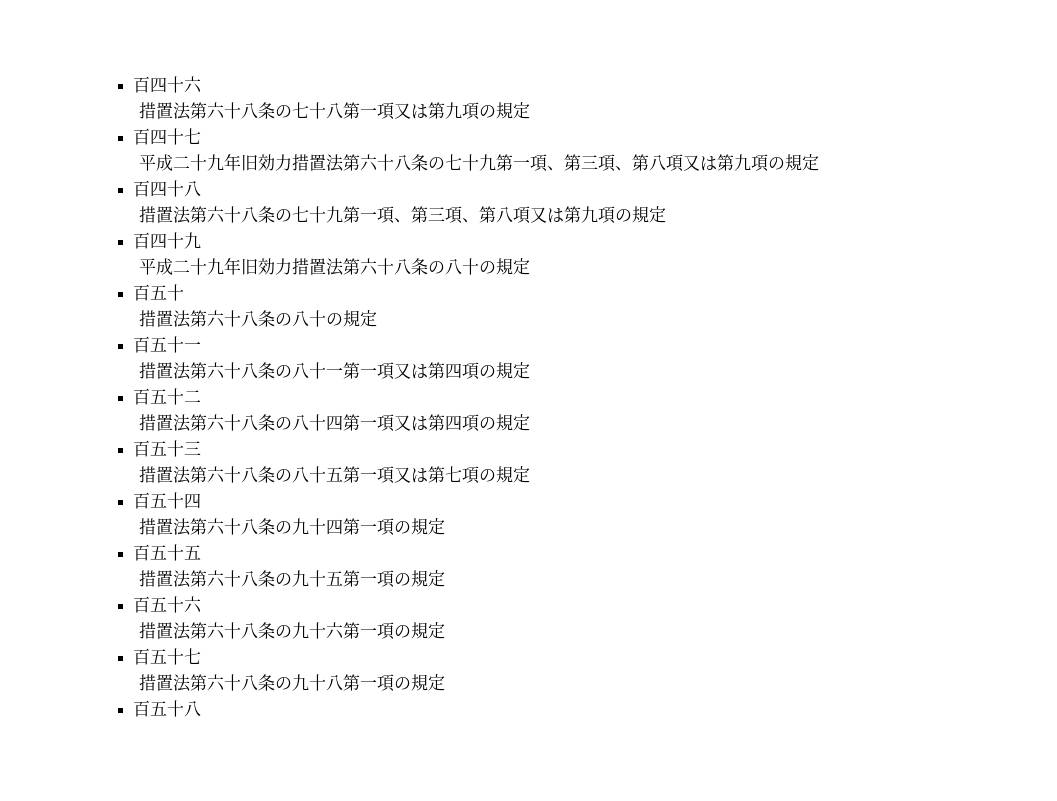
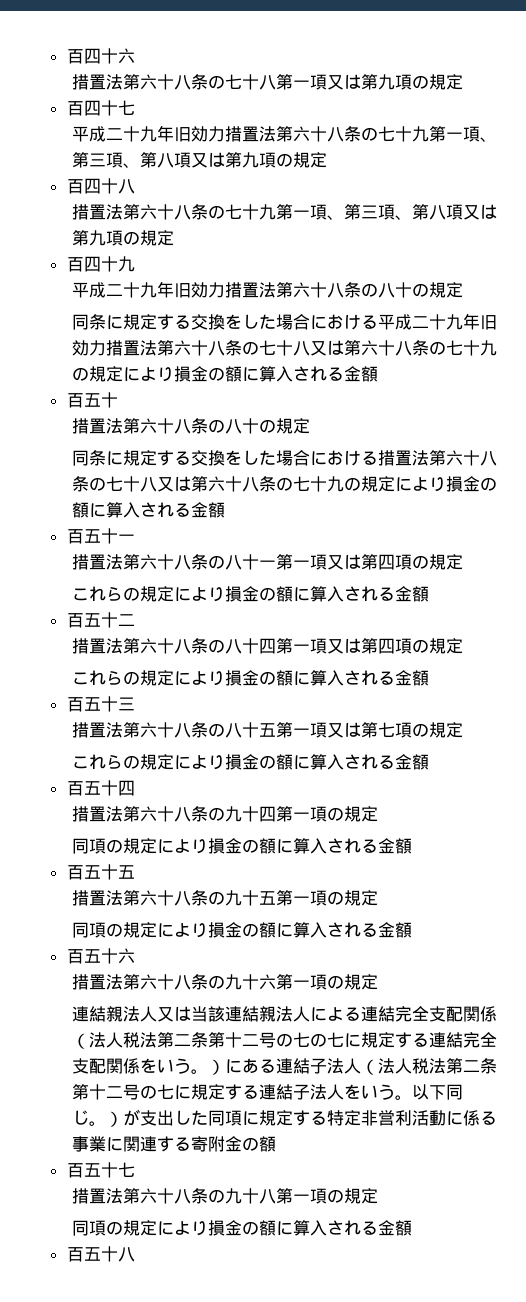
(531, 266) none -> [71,313,497,330] [71,340,497,356] [71,366,378,382] // 同条に規定する交換をした場合における平成二十九年旧効力措置法第六十八条の七十八又は第六十八条の七十九の規定により損金の額に算入される金額
(378, 318) none -> [71,450,497,466] [71,476,497,492] [71,502,225,518] // 同条に規定する交換をした場合における措置法第六十八条の七十八又は第六十八条の七十九の規定により損金の額に算入される金額
(531, 370) none -> [71,586,429,602] // これらの規定により損金の額に算入される金額
(531, 422) none -> [71,670,429,686] // これらの規定により損金の額に算入される金額
(531, 474) none -> [71,754,429,770] // これらの規定により損金の額に算入される金額
(446, 526) none -> [71,838,412,854] // 同項の規定により損金の額に算入される金額
(446, 578) none -> [71,922,412,938] // 同項の規定により損金の額に算入される金額
(446, 630) none -> [71,1006,497,1022] [71,1032,497,1049] [71,1058,497,1075] [71,1084,463,1100] [71,1109,497,1127] [71,1136,276,1152] // 連結親法人又は当該連結親法人による連結完全支配関係（法人税法第二条第十二号の七の七に規定する連結完全支配関係をいう。）にある連結子法人（法人税法第二条第十二号の七に規定する連結子法人をいう。以下同じ。）が支出した同項に規定する特定非営利活動に係る事業に関連する寄附金の額
(446, 682) none -> [71,1220,412,1236] // 同項の規定により損金の額に算入される金額

